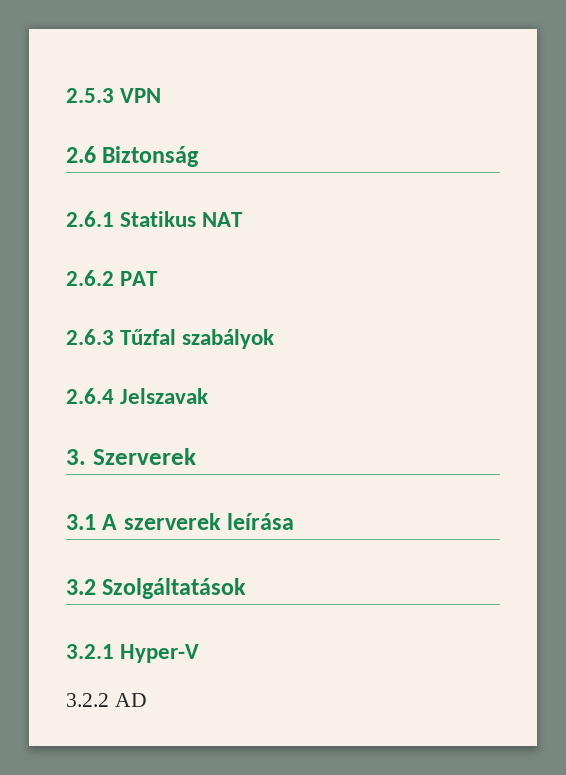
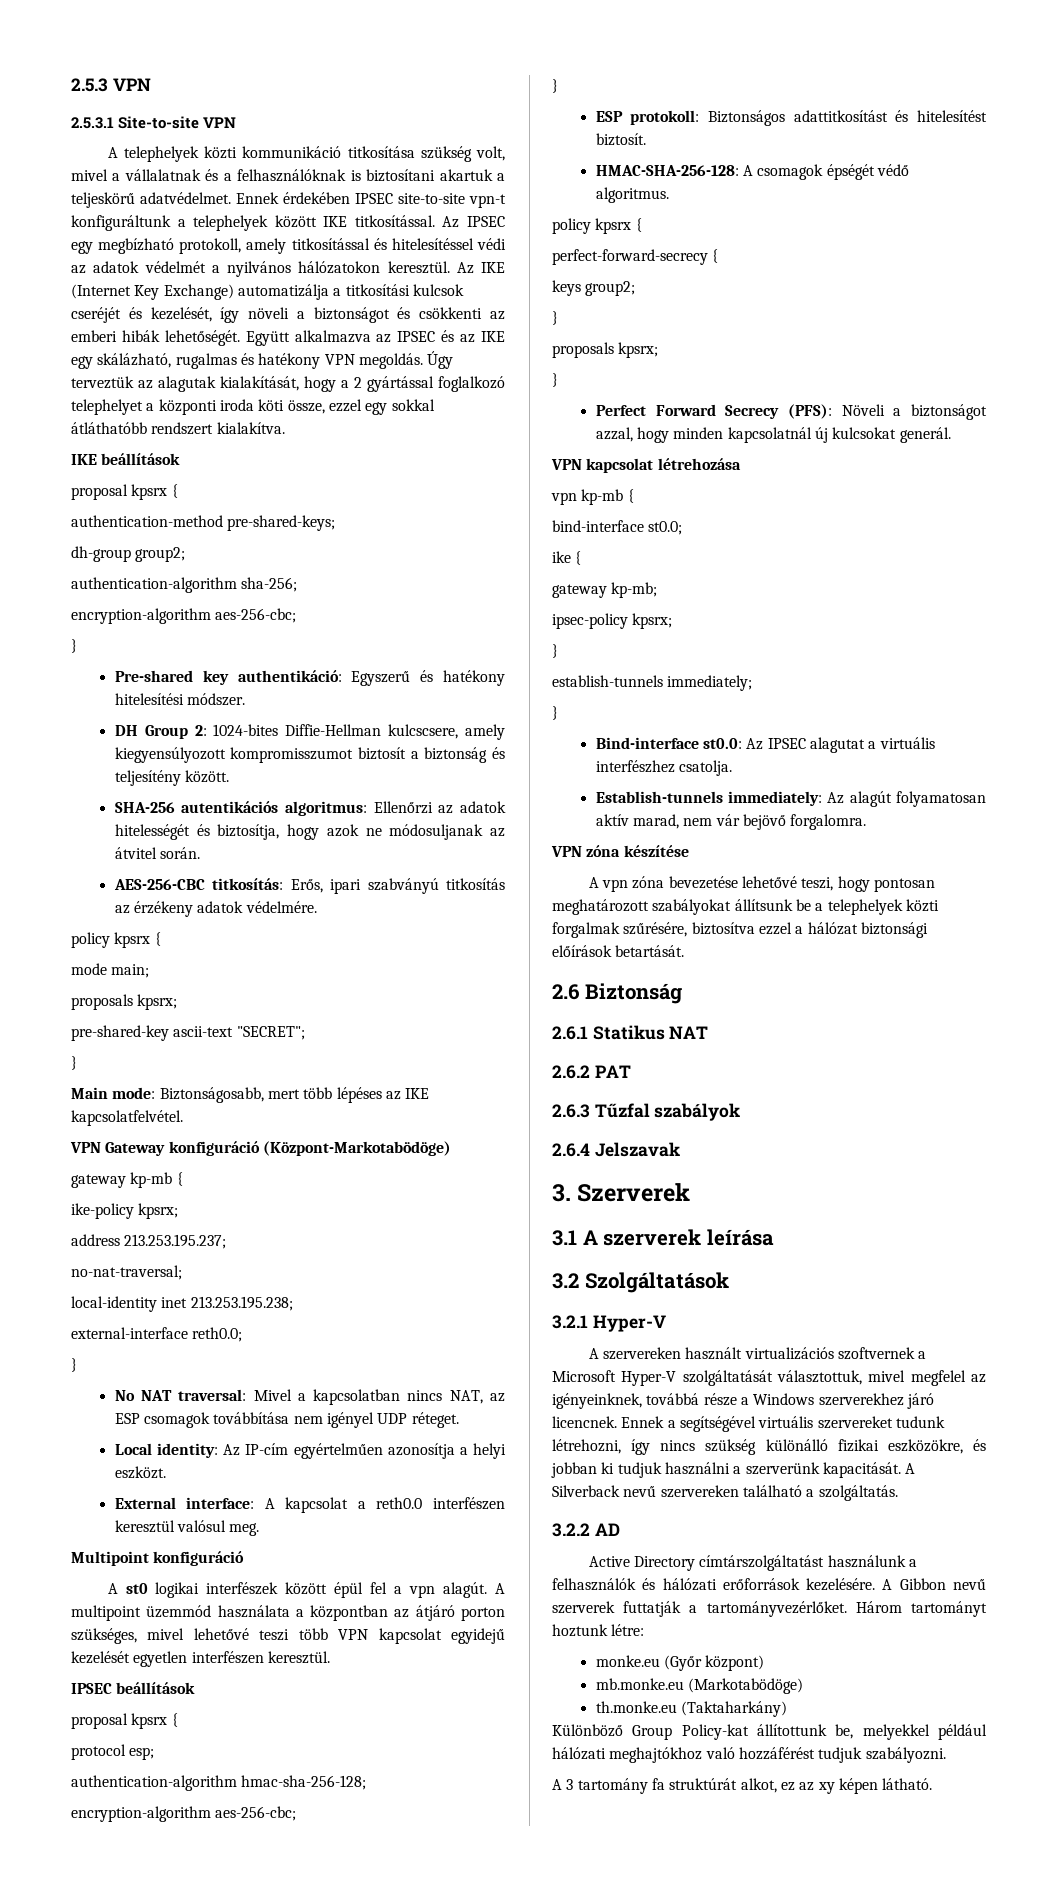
(162, 95) none -> [71,116,237,129] [107,146,506,162] [71,169,506,182] [71,192,506,208] [71,215,505,231] [71,238,507,254] [71,261,505,277] [71,284,464,300] [71,307,505,323] [71,330,506,346] [71,351,454,369] [71,376,505,392] [71,399,435,415] [71,422,285,435] [71,453,181,465] [71,484,178,500] [71,515,336,531] [71,546,186,562] [71,577,298,593] [71,608,297,624] [71,639,77,653] [114,670,505,686] [114,693,246,706] [114,724,505,740] [114,747,506,763] [114,770,230,786] [114,801,507,816] [114,824,505,840] [114,847,201,859] [113,878,506,894] [114,901,317,917] [71,932,161,948] [71,963,150,978] [71,994,178,1010] [71,1025,305,1041] [71,1056,77,1070] [71,1087,430,1103] [71,1110,183,1126] [70,1141,451,1156] [71,1172,183,1188] [71,1203,179,1219] [71,1234,227,1249] [71,1265,182,1280] [71,1296,293,1312] [71,1327,243,1342] [71,1358,77,1372] [114,1389,505,1405] [114,1412,459,1428] [114,1443,506,1459] [114,1466,166,1479] [114,1497,505,1513] [114,1520,260,1536] [71,1551,245,1566] [107,1582,505,1598] [71,1605,505,1621] [71,1628,505,1644] [71,1651,330,1667] [71,1682,196,1694] [71,1713,178,1729] [71,1744,155,1760] [71,1775,367,1791] [71,1806,297,1822] [552,79,558,93] [595,110,987,126] [595,133,646,146] [595,164,910,180] [595,187,669,203] [552,218,642,234] [552,249,719,265] [552,280,636,296] [552,311,558,325] [552,342,659,358] [552,373,558,387] [595,404,988,420] [595,427,951,443] [551,458,741,473] [551,489,634,505] [552,520,683,535] [552,551,582,565] [552,582,658,598] [552,613,673,629] [552,644,558,658] [552,675,753,691] [552,706,558,720] [595,737,935,753] [595,760,733,776] [595,791,986,807] [595,814,867,830] [551,845,689,857] [588,876,935,892] [552,899,939,915] [552,922,928,938] [552,945,685,957] // 2.5.3.1 Site-to-site VPN // A telephelyek közti kommunikáció titkosítása szükség volt, mivel a vállalatnak és a felhasználóknak is biztosítani akartuk a teljeskörű adatvédelmet. Ennek érdekében IPSEC site-to-site vpn-t konfiguráltunk a telephelyek között IKE titkosítással. Az IPSEC egy megbízható protokoll, amely titkosítással és hitelesítéssel védi az adatok védelmét a nyilvános hálózatokon keresztül. Az IKE (Internet Key Exchange) automatizálja a titkosítási kulcsok cseréjét és kezelését, így növeli a biztonságot és csökkenti az emberi hibák lehetőségét. Együtt alkalmazva az IPSEC és az IKE egy skálázható, rugalmas és hatékony VPN megoldás. Úgy terveztük az alagutak kialakítását, hogy a 2 gyártással foglalkozó telephelyet a központi iroda köti össze, ezzel egy sokkal átláthatóbb rendszert kialakítva. // IKE beállítások // proposal kpsrx { // authentication-method pre-shared-keys; // dh-group group2; // authentication-algorithm sha-256; // encryption-algorithm aes-256-cbc; // } // Pre-shared key authentikáció: Egyszerű és hatékony hitelesítési módszer. // DH Group 2: 1024-bites Diffie-Hellman kulcscsere, amely kiegyensúlyozott kompromisszumot biztosít a biztonság és teljesítény között. // SHA-256 autentikációs algoritmus: Ellenőrzi az adatok hitelességét és biztosítja, hogy azok ne módosuljanak az átvitel során. // AES-256-CBC titkosítás: Erős, ipari szabványú titkosítás az érzékeny adatok védelmére. // policy kpsrx { // mode main; // proposals kpsrx; // pre-shared-key ascii-text "SECRET"; // } // Main mode: Biztonságosabb, mert több lépéses az IKE kapcsolatfelvétel. // VPN Gateway konfiguráció (Központ-Markotabödöge) // gateway kp-mb { // ike-policy kpsrx; // address 213.253.195.237; // no-nat-traversal; // local-identity inet 213.253.195.238; // external-interface reth0.0; // } // No NAT traversal: Mivel a kapcsolatban nincs NAT, az ESP csomagok továbbítása nem igényel UDP réteget. // Local identity: Az IP-cím egyértelműen azonosítja a helyi eszközt. // External interface: A kapcsolat a reth0.0 interfészen keresztül valósul meg. // Multipoint konfiguráció // A st0 logikai interfészek között épül fel a vpn alagút. A multipoint üzemmód használata a központban az átjáró porton szükséges, mivel lehetővé teszi több VPN kapcsolat egyidejű kezelését egyetlen interfészen keresztül. // IPSEC beállítások // proposal kpsrx { // protocol esp; // authentication-algorithm hmac-sha-256-128; // encryption-algorithm aes-256-cbc; // } // ESP protokoll: Biztonságos adattitkosítást és hitelesítést biztosít. // HMAC-SHA-256-128: A csomagok épségét védő algoritmus. // policy kpsrx { // perfect-forward-secrecy { // keys group2; // } // proposals kpsrx; // } // Perfect Forward Secrecy (PFS): Növeli a biztonságot azzal, hogy minden kapcsolatnál új kulcsokat generál. // VPN kapcsolat létrehozása // vpn kp-mb { // bind-interface st0.0; // ike { // gateway kp-mb; // ipsec-policy kpsrx; // } // establish-tunnels immediately; // } // Bind-interface st0.0: Az IPSEC alagutat a virtuális interfészhez csatolja. // Establish-tunnels immediately: Az alagút folyamatosan aktív marad, nem vár bejövő forgalomra. // VPN zóna készítése // A vpn zóna bevezetése lehetővé teszi, hogy pontosan meghatározott szabályokat állítsunk be a telephelyek közti forgalmak szűrésére, biztosítva ezzel a hálózat biztonsági előírások betartását.
[66,693,147,707] 3.2.2 AD -> [588,1347,927,1360] [552,1370,986,1386] [552,1393,934,1409] [552,1416,945,1432] [552,1439,986,1455] [551,1462,916,1478] [552,1485,898,1501] [552,1523,620,1537] [588,1555,917,1571] [552,1578,986,1591] [552,1601,987,1617] [552,1624,645,1637] [595,1655,765,1671] [595,1678,804,1694] [595,1701,788,1717] [552,1724,987,1740] [552,1747,946,1763] [552,1778,933,1794] A szervereken használt virtualizációs szoftvernek a Microsoft Hyper-V szolgáltatását választottuk, mivel megfelel az igényeinknek, továbbá része a Windows szerverekhez járó licencnek. Ennek a segítségével virtuális szervereket tudunk létrehozni, így nincs szükség különálló fizikai eszközökre, és jobban ki tudjuk használni a szerverünk kapacitását. A Silverback nevű szervereken található a szolgáltatás. // 3.2.2 AD // Active Directory címtárszolgáltatást használunk a felhasználók és hálózati erőforrások kezelésére. A Gibbon nevű szerverek futtatják a tartományvezérlőket. Három tartományt hoztunk létre: // monke.eu (Győr központ) // mb.monke.eu (Markotabödöge) // th.monke.eu (Taktaharkány) // Különböző Group Policy-kat állítottunk be, melyekkel például hálózati meghajtókhoz való hozzáférést tudjuk szabályozni. // A 3 tartomány fa struktúrát alkot, ez az xy képen látható.

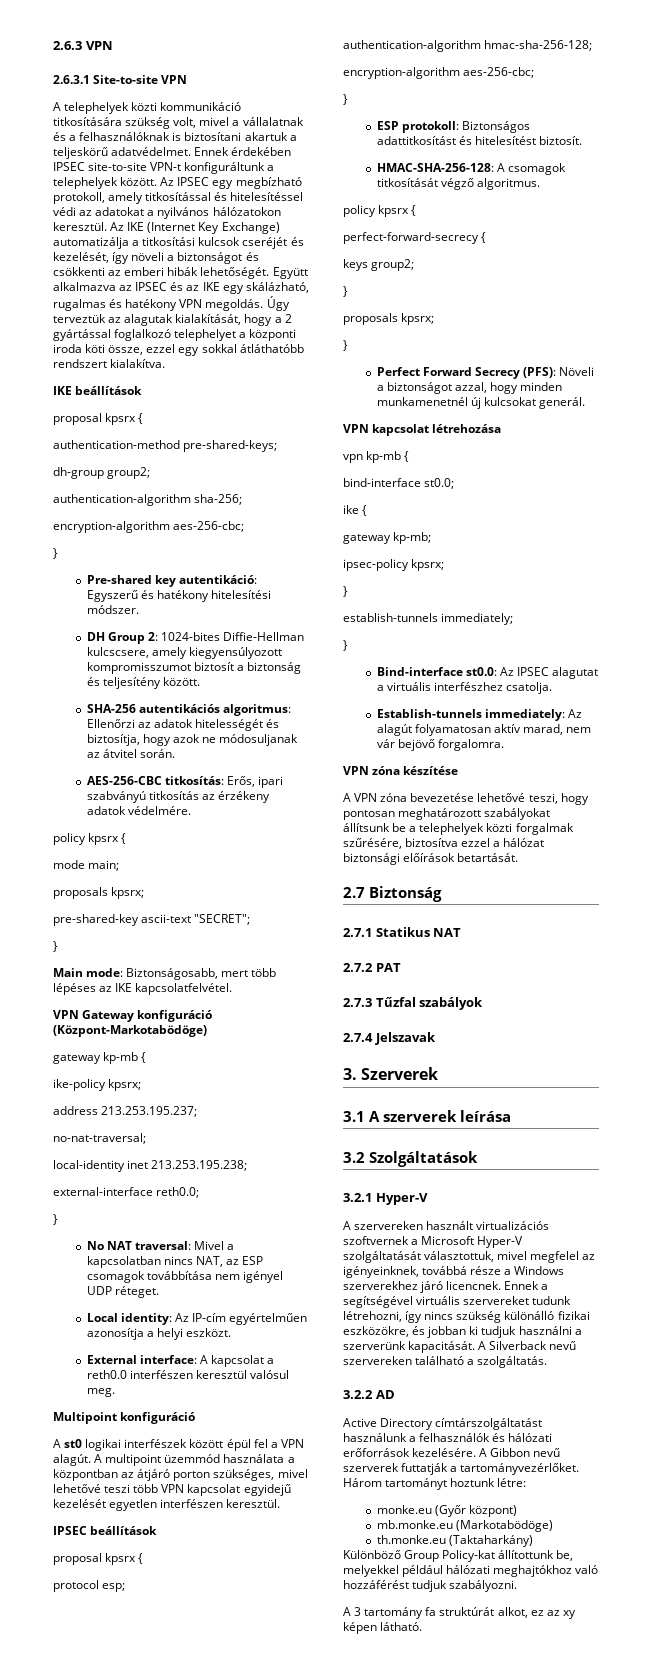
[71,78,151,92] [71,117,114,129] 2.5.3 VPN // 2.5.3.1 -> [53,41,113,50] [53,75,90,84] 2.6.3 VPN // 2.6.3.1
[347,146,415,158] titkosítása -> [53,117,122,126] titkosítására
[469,194,506,208] vpn-t -> [150,162,182,171] VPN-t
[274,215,435,228] között IKE titkosítással. -> [120,177,158,186] között.
[93,261,206,273] adatok védelmét -> [95,207,145,216] adatokat
[237,670,342,682] authentikáció: -> [178,575,257,584] autentikáció:
[409,1585,436,1598] vpn -> [280,1439,304,1448] VPN
[826,164,910,180] épségét védő -> [376,178,474,190] titkosítását végző
[727,427,812,443] kapcsolatnál -> [376,397,468,406] munkamenetnél
[601,879,628,892] vpn -> [354,793,378,802] VPN
[552,984,580,1000] 2.6 -> [343,887,365,898] 2.7
[552,1026,588,1040] 2.6.1 -> [343,928,372,937] 2.7.1
[552,1065,590,1079] 2.6.2 -> [343,963,373,972] 2.7.2
[552,1104,590,1118] 2.6.3 -> [343,998,372,1007] 2.7.3
[552,1143,590,1157] 2.6.4 -> [343,1033,373,1042] 2.7.4

